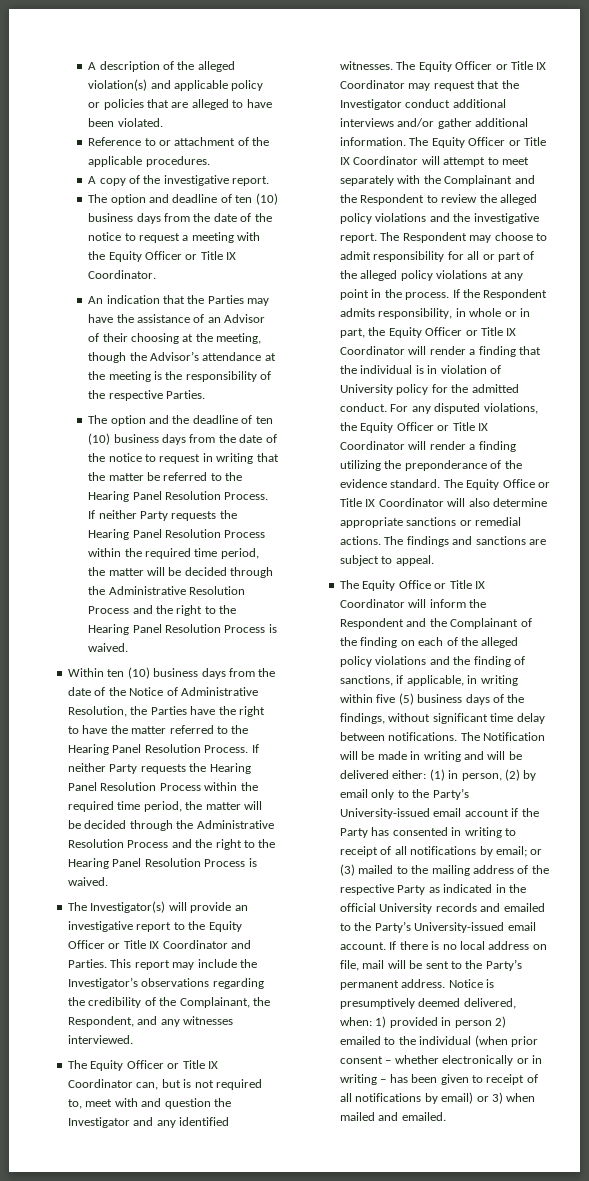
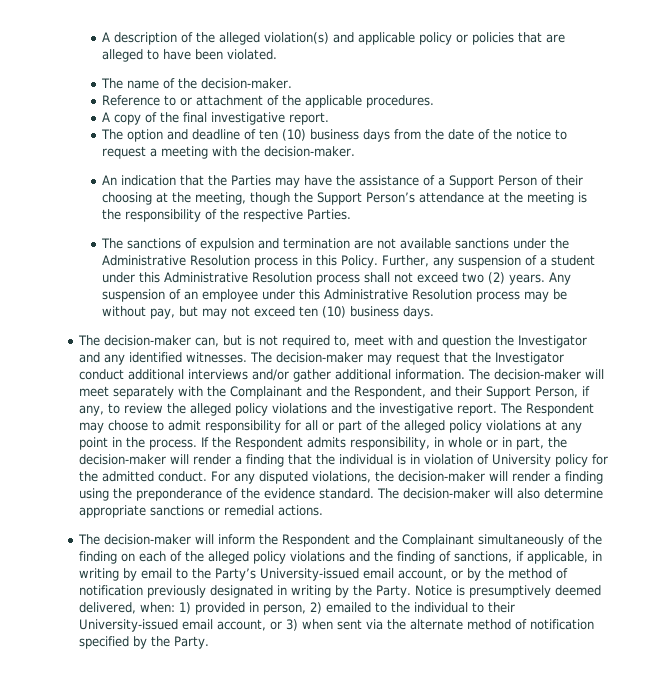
(163, 122) none -> [101,78,293,89] // The name of the decision-maker.
(161, 179) none -> [183,112,208,123] final
[108,251,237,262] [88,270,157,279] Equity Officer or Title IX Coordinator. -> [264,146,356,157] decision-maker.
[207,314,266,323] an Advisor -> [438,175,538,188] a Support Person
[150,351,200,361] Advisor’s -> [317,192,416,205] Support Person’s
[110,415,273,426] [88,433,277,445] [88,453,279,464] [88,472,243,481] [88,491,269,502] [88,510,237,521] [88,529,266,540] [88,548,259,559] [88,567,274,578] [88,586,246,595] [88,605,237,616] [88,624,277,635] [88,643,129,652] [68,667,276,679] [68,687,258,696] [68,706,265,717] [68,725,249,734] [68,744,259,755] [68,763,251,774] [68,782,258,791] [68,801,262,812] [68,820,274,831] [68,839,276,850] [68,858,257,869] [68,877,109,886] [68,901,248,913] [68,921,242,932] [68,940,251,949] [68,959,257,970] [68,977,264,989] [68,997,270,1008] [68,1016,234,1027] [68,1035,134,1044] [68,1060,218,1071] [68,1079,134,1088] option and the deadline of ten (10) business days from the date of the notice to request in writing that the matter be referred to the Hearing Panel Resolution Process. If neither Party requests the Hearing Panel Resolution Process within the required time period, the matter will be decided through the Administrative Resolution Process and the right to the Hearing Panel Resolution Process is waived. // Within ten (10) business days from the date of the Notice of Administrative Resolution, the Parties have the right to have the matter referred to the Hearing Panel Resolution Process. If neither Party requests the Hearing Panel Resolution Process within the required time period, the matter will be decided through the Administrative Resolution Process and the right to the Hearing Panel Resolution Process is waived. // The Investigator(s) will provide an investigative report to the Equity Officer or Title IX Coordinator and Parties. This report may include the Investigator’s observations regarding the credibility of the Complainant, the Respondent, and any witnesses interviewed. // The Equity Officer or Title IX Coordinator -> [127,238,570,251] [102,255,596,268] [102,272,572,285] [102,289,568,302] [102,306,435,319] [78,335,192,346] sanctions of expulsion and termination are not available sanctions under the Administrative Resolution process in this Policy. Further, any suspension of a student under this Administrative Resolution process shall not exceed two (2) years. Any suspension of an employee under this Administrative Resolution process may be without pay, but may not exceed ten (10) business days. // The decision-maker
[418,61,547,72] [340,80,406,89] Equity Officer or Title IX Coordinator -> [276,352,364,363] decision-maker
[431,137,546,148] [340,156,499,167] Equity Officer or Title IX Coordinator will attempt to -> [494,369,605,380] decision-maker will
[360,194,425,205] Respondent -> [354,386,591,399] [79,405,105,416] Respondent, and their Support Person, if any,
[388,327,517,338] [340,346,406,355] Equity Officer or Title IX Coordinator -> [79,454,167,465] decision-maker
[360,422,488,433] [340,441,516,452] [340,460,382,471] Equity Officer or Title IX Coordinator will render a finding utilizing -> [398,471,604,484] [79,488,110,501] decision-maker will render a finding using
[466,479,550,490] [340,498,444,507] Equity Office or Title IX Coordinator -> [403,488,491,499] decision-maker
[384,536,546,547] [340,555,434,566] [340,580,485,591] [340,599,406,608] The findings and sanctions are subject to appeal. // The Equity Office or Title IX Coordinator -> [78,534,192,545] // The decision-maker
(519, 623) none -> [478,534,565,547] simultaneously
[340,693,525,705] [340,713,545,724] [340,732,546,741] [340,751,522,762] [340,769,520,781] within five (5) business days of the findings, without significant time delay between notifications. The Notification will be made in writing and will be delivered either: (1) in person, (2) -> (120, 574) none
[371,788,469,800] [340,808,539,819] [340,827,516,838] [340,846,543,857] [340,864,549,876] [340,884,526,895] [340,903,545,914] [340,921,536,933] [340,941,547,950] [340,959,522,971] [340,979,446,990] only to the Party’s University-issued email account if the Party has consented in writing to receipt of all notifications by email; or (3) mailed to the mailing address of the respective Party as indicated in the official University records and emailed to the Party’s University-issued email account. If there is no local address on file, mail will be sent to the Party’s permanent address. -> [176,568,569,581] [79,585,412,598] to the Party’s University-issued email account, or by the method of notification previously designated in writing by the Party.
[454,1020,492,1028] person -> [263,604,307,615] person,
[474,1035,538,1047] [340,1055,542,1066] [340,1074,538,1085] [340,1092,536,1104] [340,1112,446,1121] (when prior consent – whether electronically or in writing – has been given to receipt of all notifications by email) or 3) when mailed and emailed. -> [472,602,516,613] [79,619,595,632] [79,636,210,649] to their University-issued email account, or 3) when sent via the alternate method of notification specified by the Party.

